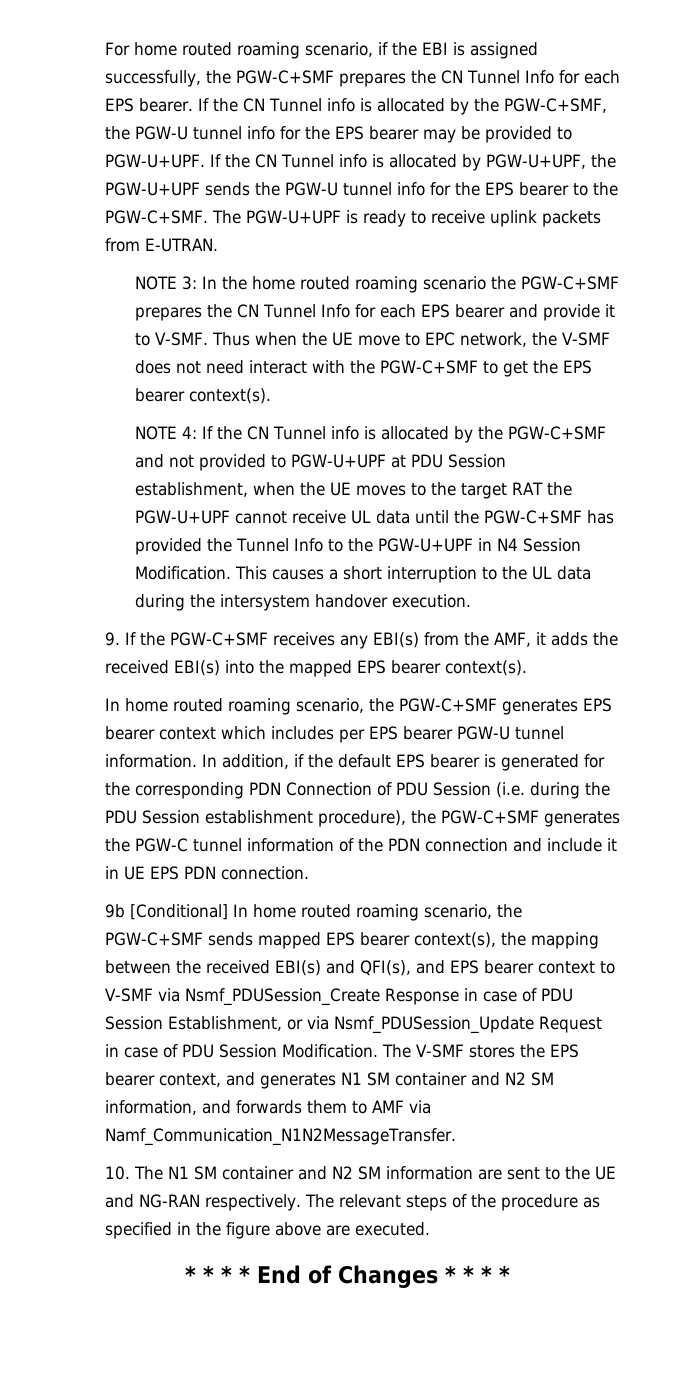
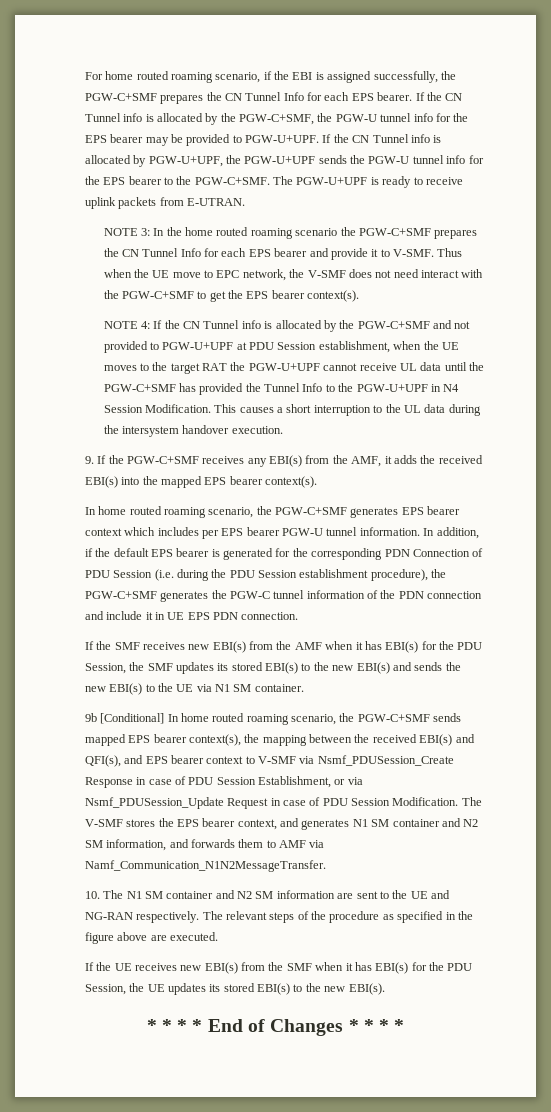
(309, 873) none -> [84,641,483,653] [84,662,461,674] [84,683,304,695] // If the SMF receives new EBI(s) from the AMF when it has EBI(s) for the PDU Session, the SMF updates its stored EBI(s) to the new EBI(s) and sends the new EBI(s) to the UE via N1 SM container.
(430, 1229) none -> [84,962,473,974] [84,983,385,995] // If the UE receives new EBI(s) from the SMF when it has EBI(s) for the PDU Session, the UE updates its stored EBI(s) to the new EBI(s).

